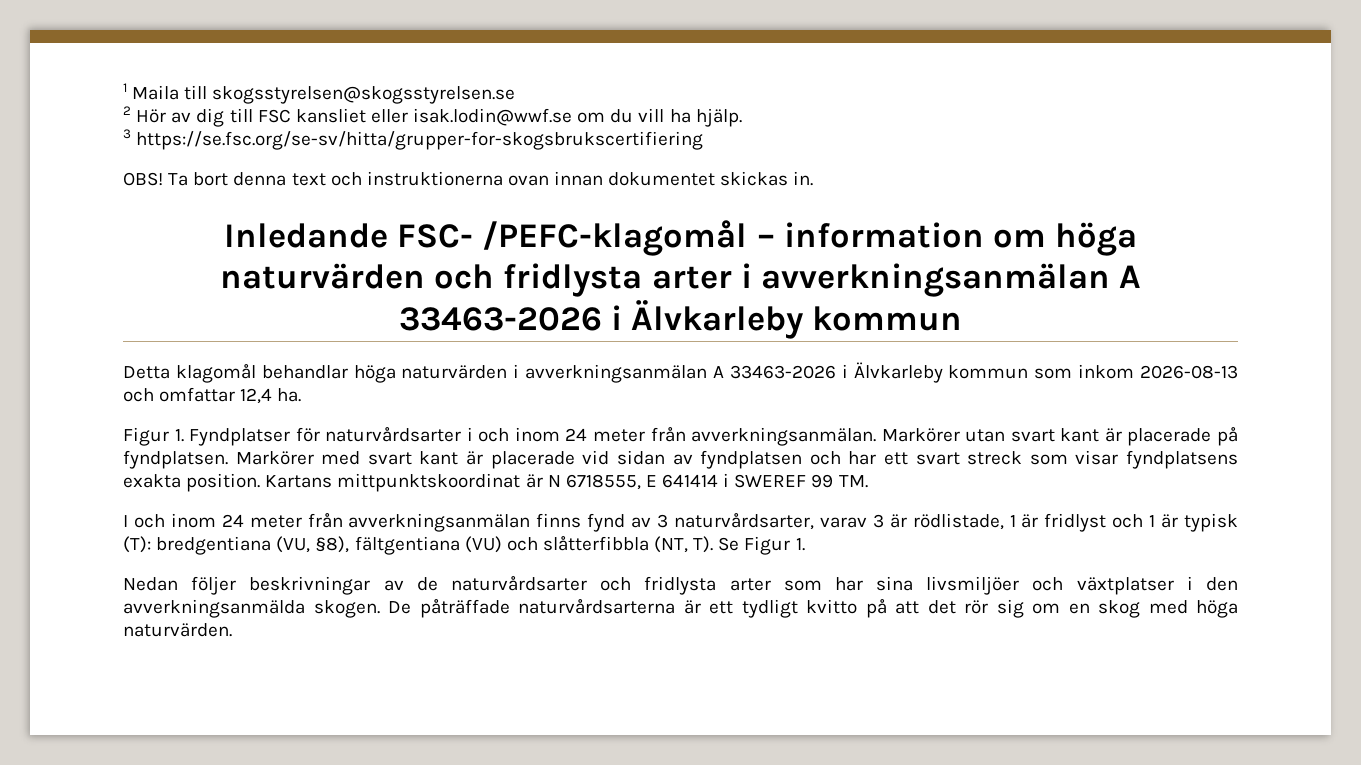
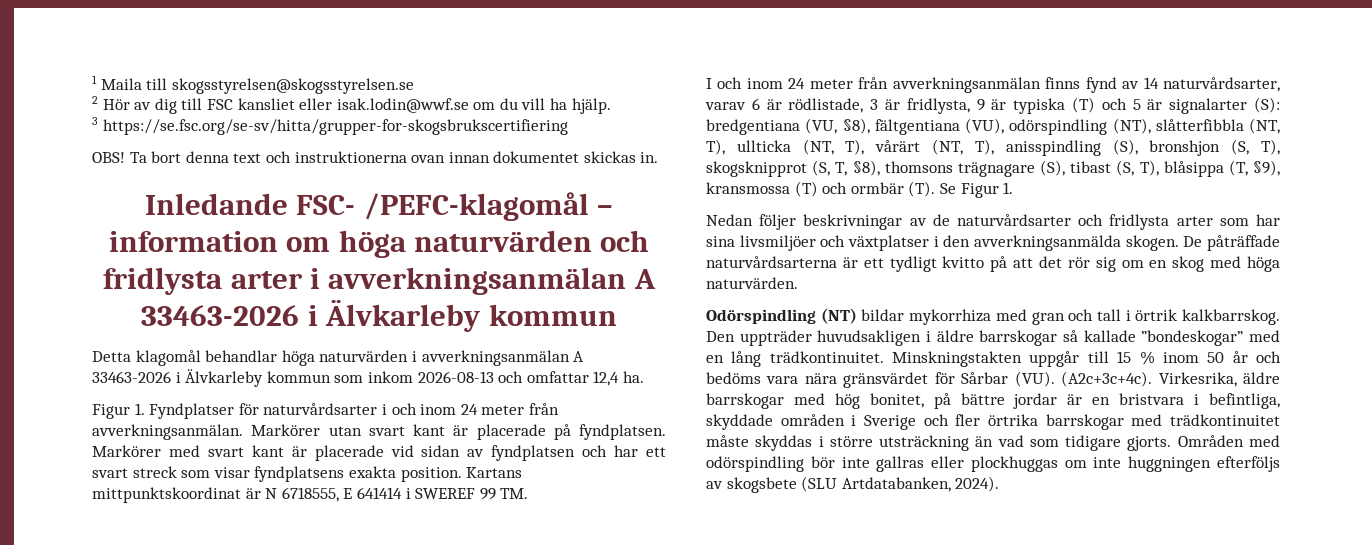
[657,514,669,528] 3 -> [1143,77,1159,89] 14
[872,513,1238,532] [123,536,714,555] 3 är rödlistade, 1 är fridlyst och 1 är typisk (T): bredgentiana (VU, §8), fältgentiana (VU) och slåtterfibbla (NT, T). -> [751,97,1280,114] [706,118,1280,135] [706,139,1280,156] [706,160,1280,177] [706,181,936,197] 6 är rödlistade, 3 är fridlysta, 9 är typiska (T) och 5 är signalarter (S): bredgentiana (VU, §8), fältgentiana (VU), odörspindling (NT), slåtterfibbla (NT, T), ullticka (NT, T), vårärt (NT, T), anisspindling (S), bronshjon (S, T), skogsknipprot (S, T, §8), thomsons trägnagare (S), tibast (S, T), blåsippa (T, §9), kransmossa (T) och ormbär (T).
(232, 630) none -> [706,308,1280,325] [706,330,1280,346] [706,351,1281,367] [706,371,1280,388] [706,393,1280,409] [706,414,1280,430] [706,435,1280,451] [706,456,1280,472] [706,476,1000,493] // Odörspindling (NT) bildar mykorrhiza med gran och tall i örtrik kalkbarrskog. Den uppträder huvudsakligen i äldre barrskogar så kallade ”bondeskogar” med en lång trädkontinuitet. Minskningstakten uppgår till 15 % inom 50 år och bedöms vara nära gränsvärdet för Sårbar (VU). (A2c+3c+4c). Virkesrika, äldre barrskogar med hög bonitet, på bättre jordar är en bristvara i befintliga, skyddade områden i Sverige och fler örtrika barrskogar med trädkontinuitet måste skyddas i större utsträckning än vad som tidigare gjorts. Områden med odörspindling bör inte gallras eller plockhuggas om inte huggningen efterföljs av skogsbete (SLU Artdatabanken, 2024).

